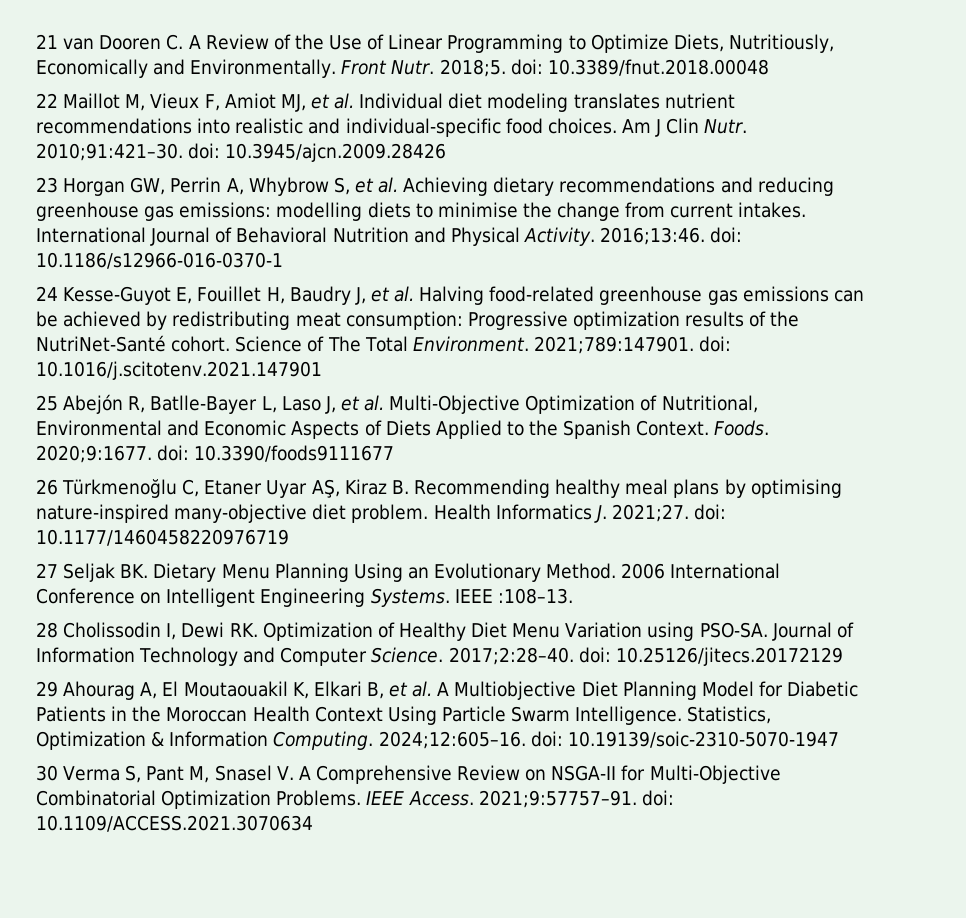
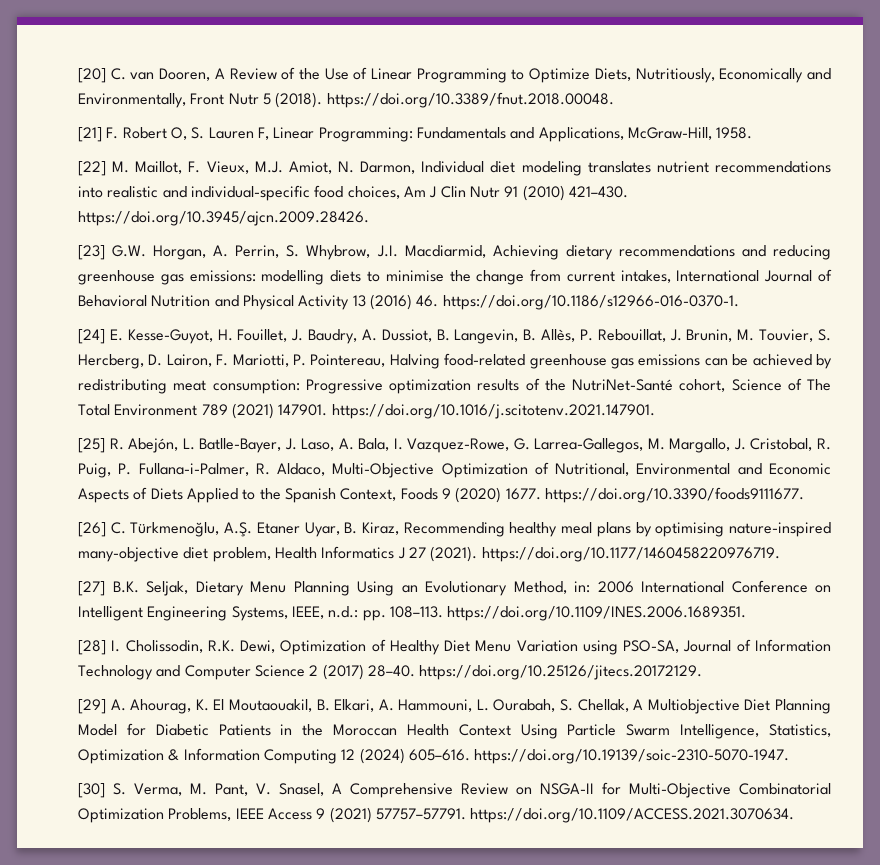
[36,34,184,50] 21 van Dooren C. -> [78,68,211,83] [20] C. van Dooren,
[190,59,769,78] [36,93,355,112] Environmentally. Front Nutr. 2018;5. doi: 10.3389/fnut.2018.00048 // 22 Maillot M, Vieux F, Amiot MJ, et al. -> [78,92,614,108] [78,127,753,142] [78,161,416,176] Environmentally, Front Nutr 5 (2018). https://doi.org/10.3389/fnut.2018.00048. // [21] F. Robert O, S. Lauren F, Linear Programming: Fundamentals and Applications, McGraw-Hill, 1958. // [22] M. Maillot, F. Vieux, M.J. Amiot, N. Darmon,
[547,118,617,134] choices. -> [347,186,400,199] choices,
[704,119,748,134] [36,143,447,162] [36,177,399,196] Nutr. 2010;91:421–30. doi: 10.3945/ajcn.2009.28426 // 23 Horgan GW, Perrin A, Whybrow S, et al. -> [469,185,628,201] [78,211,369,226] [78,245,486,260] Nutr 91 (2010) 421–430. https://doi.org/10.3945/ajcn.2009.28426. // [23] G.W. Horgan, A. Perrin, S. Whybrow, J.I. Macdiarmid,
[738,202,807,218] intakes. -> [620,270,671,283] intakes,
[523,227,743,246] [36,252,283,269] [36,286,415,305] Activity. 2016;13:46. doi: 10.1186/s12966-016-0370-1 // 24 Kesse-Guyot E, Fouillet H, Baudry J, et al. -> [298,294,739,310] [78,329,832,344] [78,354,386,369] Activity 13 (2016) 46. https://doi.org/10.1186/s12966-016-0370-1. // [24] E. Kesse-Guyot, H. Fouillet, J. Baudry, A. Dussiot, B. Langevin, B. Allès, P. Rebouillat, J. Brunin, M. Touvier, S. Hercberg, D. Lairon, F. Mariotti, P. Pointereau,
[171,336,231,352] cohort. -> [679,379,726,392] cohort,
[412,336,732,354] [36,361,322,380] [36,394,385,414] Environment. 2021;789:147901. doi: 10.1016/j.scitotenv.2021.147901 // 25 Abejón R, Batlle-Bayer L, Laso J, et al. -> [114,403,655,419] [78,438,831,453] [78,463,326,478] Environment 789 (2021) 147901. https://doi.org/10.1016/j.scitotenv.2021.147901. // [25] R. Abejón, L. Batlle-Bayer, J. Laso, A. Bala, I. Vazquez-Rowe, G. Larrea-Gallegos, M. Margallo, J. Cristobal, R. Puig, P. Fullana-i-Palmer, R. Aldaco,
[636,420,770,436] [36,445,395,463] [36,479,409,498] Context. Foods. 2020;9:1677. doi: 10.3390/foods9111677 // 26 Türkmenoğlu C, Etaner Uyar AŞ, Kiraz B. -> [340,487,804,503] [78,522,400,537] Context, Foods 9 (2020) 1677. https://doi.org/10.3390/foods9111677. // [26] C. Türkmenoğlu, A.Ş. Etaner Uyar, B. Kiraz,
[351,504,429,523] problem. -> [212,547,271,562] problem,
[593,504,727,523] [36,529,289,546] [36,563,149,582] J. 2021;27. doi: 10.1177/1460458220976719 // 27 Seljak BK. -> [397,546,780,562] [78,581,188,596] J 27 (2021). https://doi.org/10.1177/1460458220976719. // [27] B.K. Seljak,
[546,563,617,579] Method. -> [513,581,590,594] Method, in:
[370,588,573,607] [36,622,258,640] Systems. IEEE :108–13. // 28 Cholissodin I, Dewi RK. -> [231,606,747,621] [78,640,276,655] Systems, IEEE, n.d.: pp. 108–113. https://doi.org/10.1109/INES.2006.1689351. // [28] I. Cholissodin, R.K. Dewi,
[699,622,768,638] PSO-SA. -> [623,640,680,653] PSO-SA,
[371,647,843,666] [36,681,433,700] Science. 2017;2:28–40. doi: 10.25126/jitecs.20172129 // 29 Ahourag A, El Moutaouakil K, Elkari B, et al. -> [254,664,703,680] [78,699,629,714] Science 2 (2017) 28–40. https://doi.org/10.25126/jitecs.20172129. // [29] A. Ahourag, K. El Moutaouakil, B. Elkari, A. Hammouni, L. Ourabah, S. Chellak,
[575,706,683,725] Intelligence. -> [680,724,760,739] Intelligence,
[273,731,839,750] [36,765,294,783] Computing. 2024;12:605–16. doi: 10.19139/soic-2310-5070-1947 // 30 Verma S, Pant M, Snasel V. -> [263,748,790,764] [78,783,324,798] Computing 12 (2024) 605–616. https://doi.org/10.19139/soic-2310-5070-1947. // [30] S. Verma, M. Pant, V. Snasel,
[276,790,674,808] [36,815,313,832] Problems. IEEE Access. 2021;9:57757–91. doi: 10.1109/ACCESS.2021.3070634 -> [168,807,795,823] Problems, IEEE Access 9 (2021) 57757–57791. https://doi.org/10.1109/ACCESS.2021.3070634.

